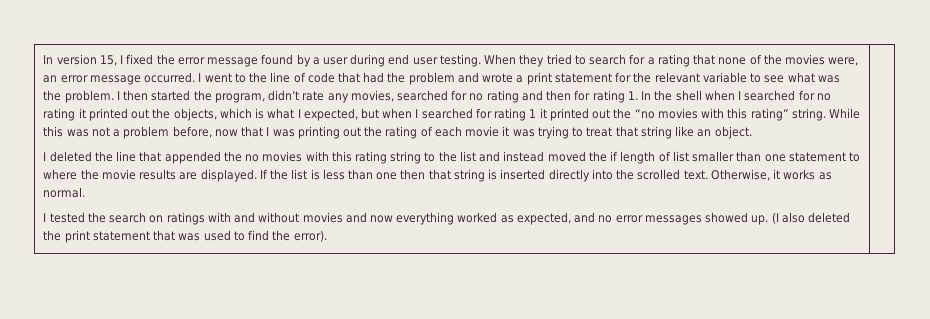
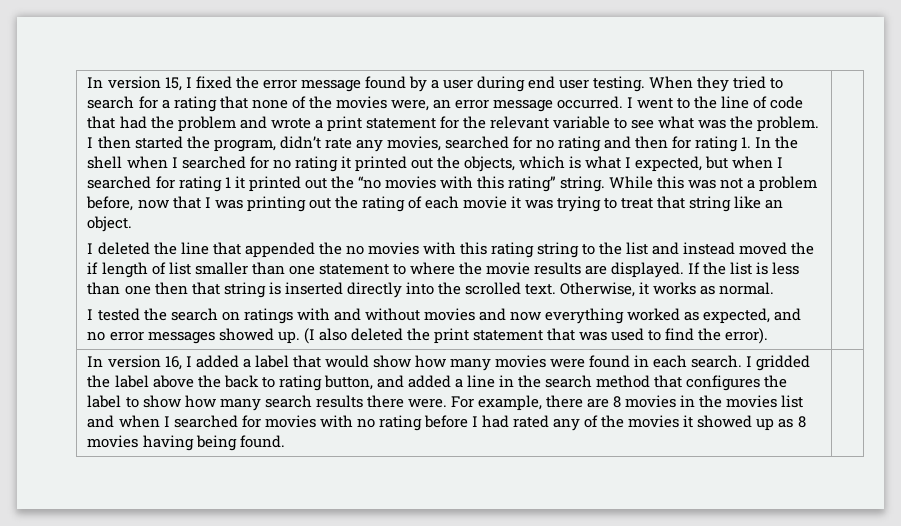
(327, 236) none -> [87,355,811,371] [87,375,788,391] [87,395,804,411] [87,415,806,431] [87,435,285,451] // In version 16, I added a label that would show how many movies were found in each search. I gridded the label above the back to rating button, and added a line in the search method that configures the label to show how many search results there were. For example, there are 8 movies in the movies list and when I searched for movies with no rating before I had rated any of the movies it showed up as 8 movies having being found. |

